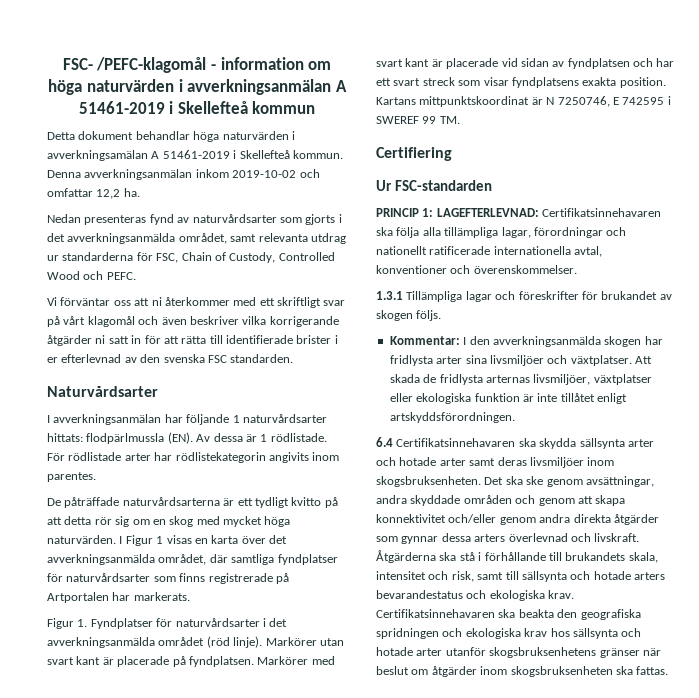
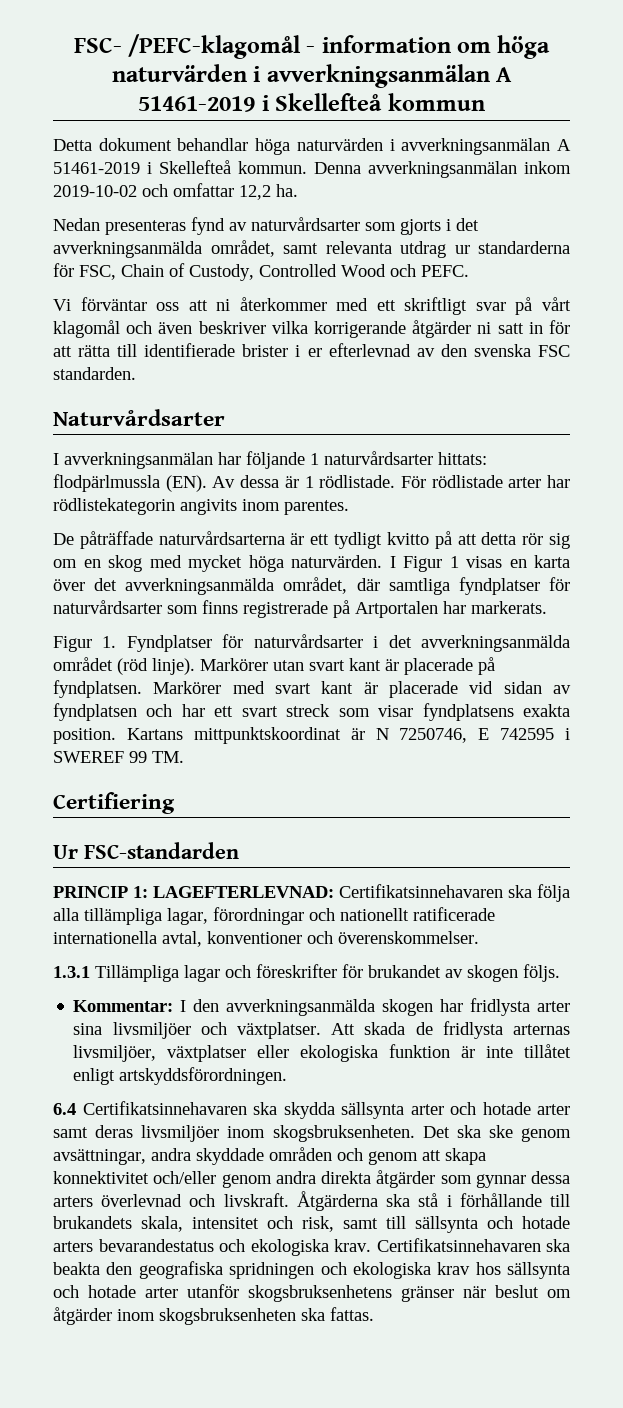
[47,150,148,161] avverkningsamälan -> [401,138,551,155] avverkningsanmälan

